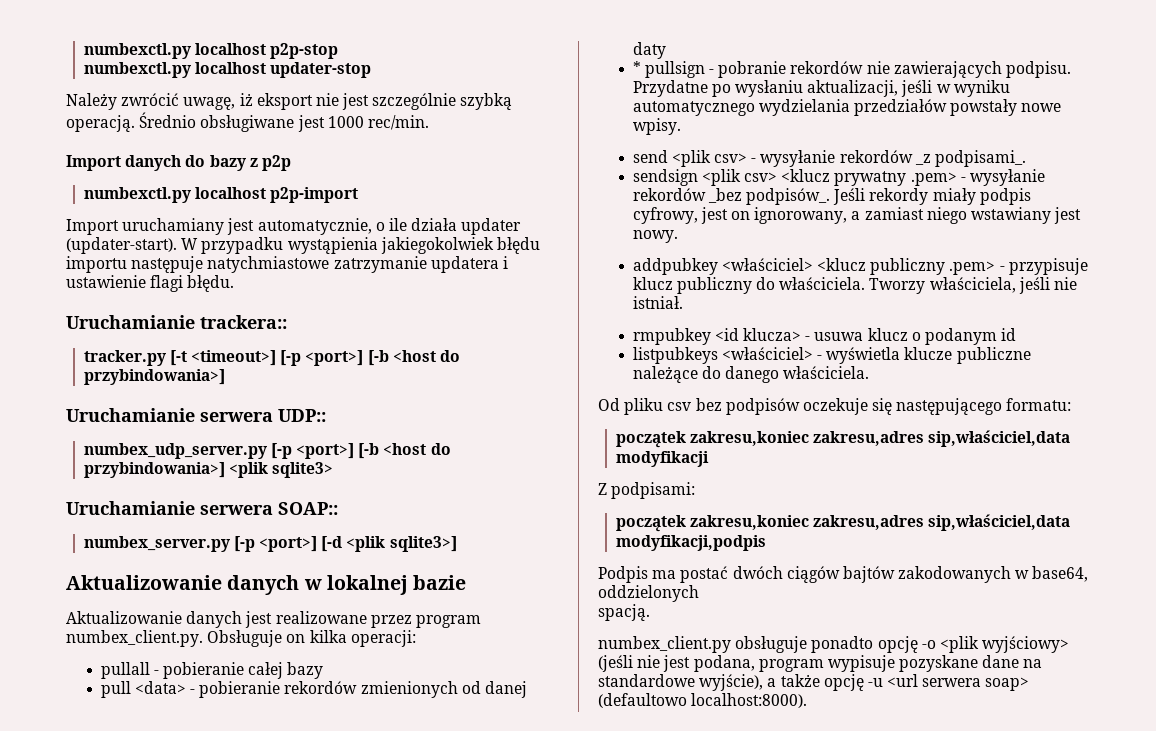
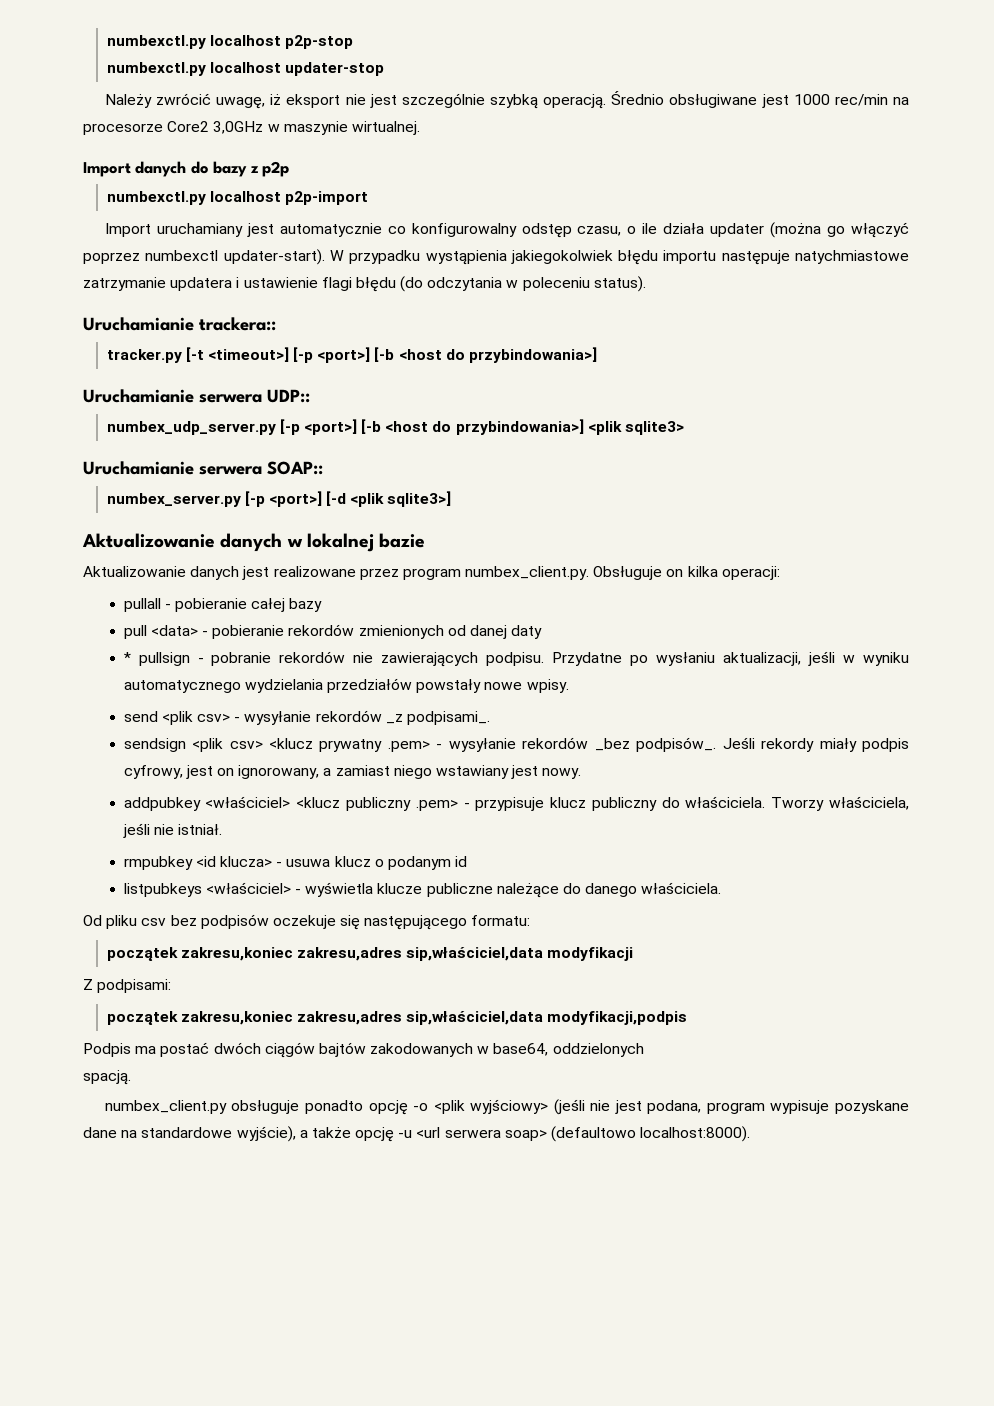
[367,115,429,130] rec/min. -> [834,94,910,106] [83,121,420,135] rec/min na procesorze Core2 3,0GHz w maszynie wirtualnej.
[257,218,522,235] [66,237,177,254] automatycznie, o ile działa updater (updater-start). -> [279,222,910,238] [83,249,325,265] automatycznie co konfigurowalny odstęp czasu, o ile działa updater (można go włączyć poprzez numbexctl updater-start).
[187,275,235,292] błędu. -> [355,276,646,292] błędu (do odczytania w poleceniu status).

